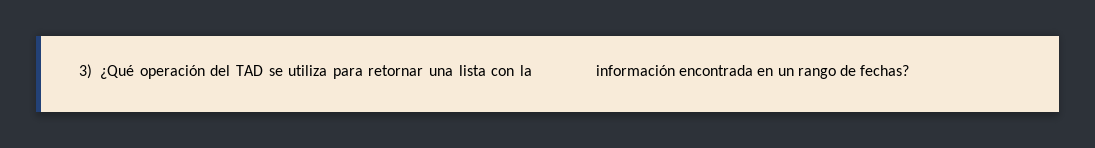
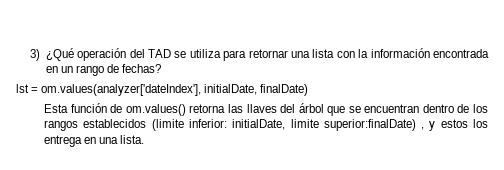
(910, 70) none -> [16,84,309,96] [44,103,488,116] [44,119,488,131] [44,135,145,147] // lst = om.values(analyzer['dateIndex'], initialDate, finalDate) // Esta función de om.values() retorna las llaves del árbol que se encuentran dentro de los rangos establecidos (limite inferior: initialDate, limite superior:finalDate) , y estos los entrega en una lista.

